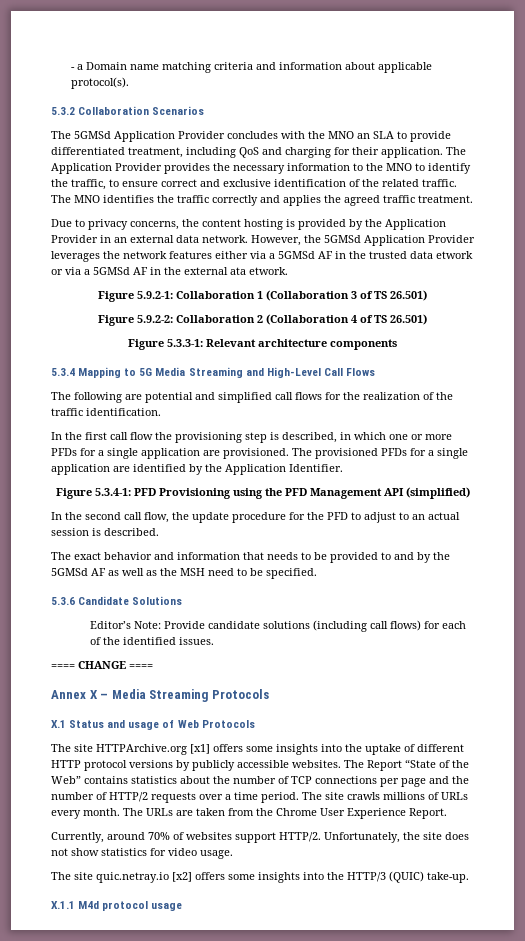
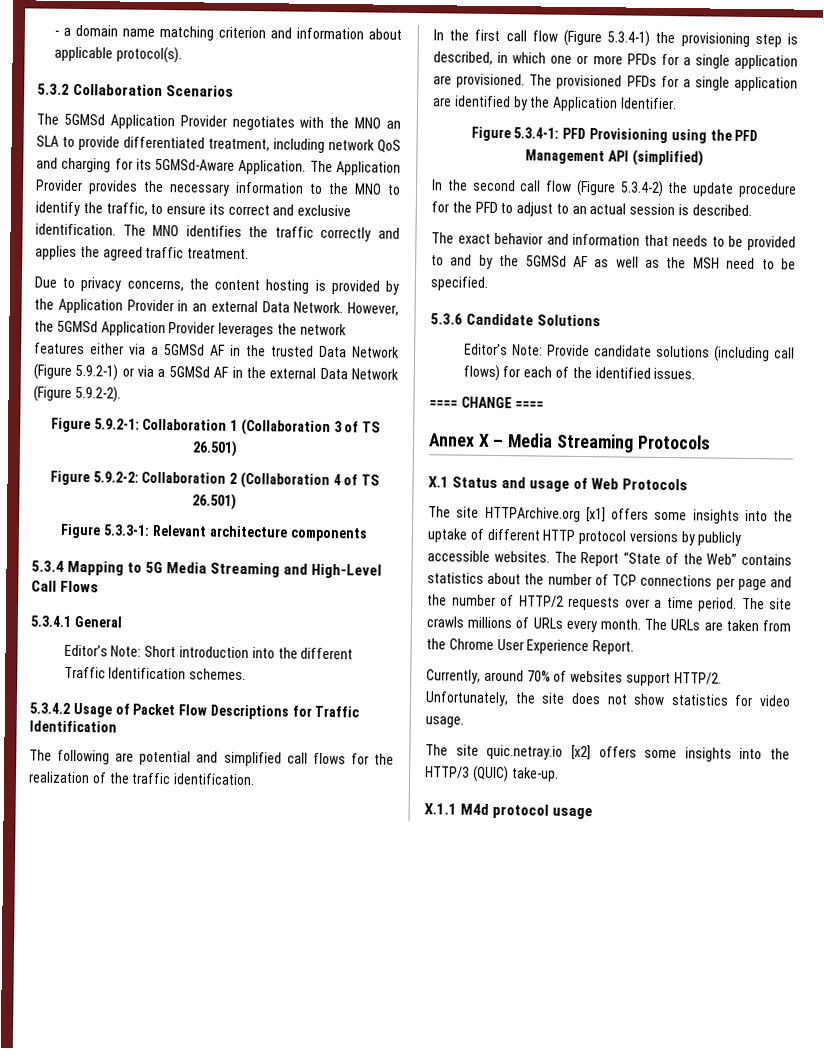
[85,62,127,70] Domain -> [74,24,118,37] domain
[213,62,253,70] criteria -> [217,26,266,39] criterion
[227,131,278,139] concludes -> [231,115,295,131] negotiates
(236, 152) none -> [328,138,375,151] network
[352,147,443,158] their application. -> [135,158,307,175] its 5GMSd-Aware Application.
(158, 184) none -> [208,203,225,215] its
[274,179,457,187] identification of the related traffic. -> [35,223,116,236] identification.
[176,235,248,243] data network. -> [261,301,344,314] Data Network.
[410,251,473,259] data etwork -> [319,345,400,358] [33,363,119,381] Data Network (Figure 5.9.2-1)
[230,267,288,275] ata etwork. -> [319,367,400,380] [33,385,121,403] Data Network (Figure 5.9.2-2).
(375, 372) none -> [30,615,122,628] [63,644,354,660] [63,666,247,681] [29,702,360,720] [29,720,117,733] // 5.3.4.1 General // Editor’s Note: Short introduction into the different Traffic Identification schemes. // 5.3.4.2 Usage of Packet Flow Descriptions for Traffic Identification
(153, 436) none -> [563,29,651,47] (Figure 5.3.4-1)
[144,512,169,523] flow, -> [546,179,664,197] flow (Figure 5.3.4-2)

